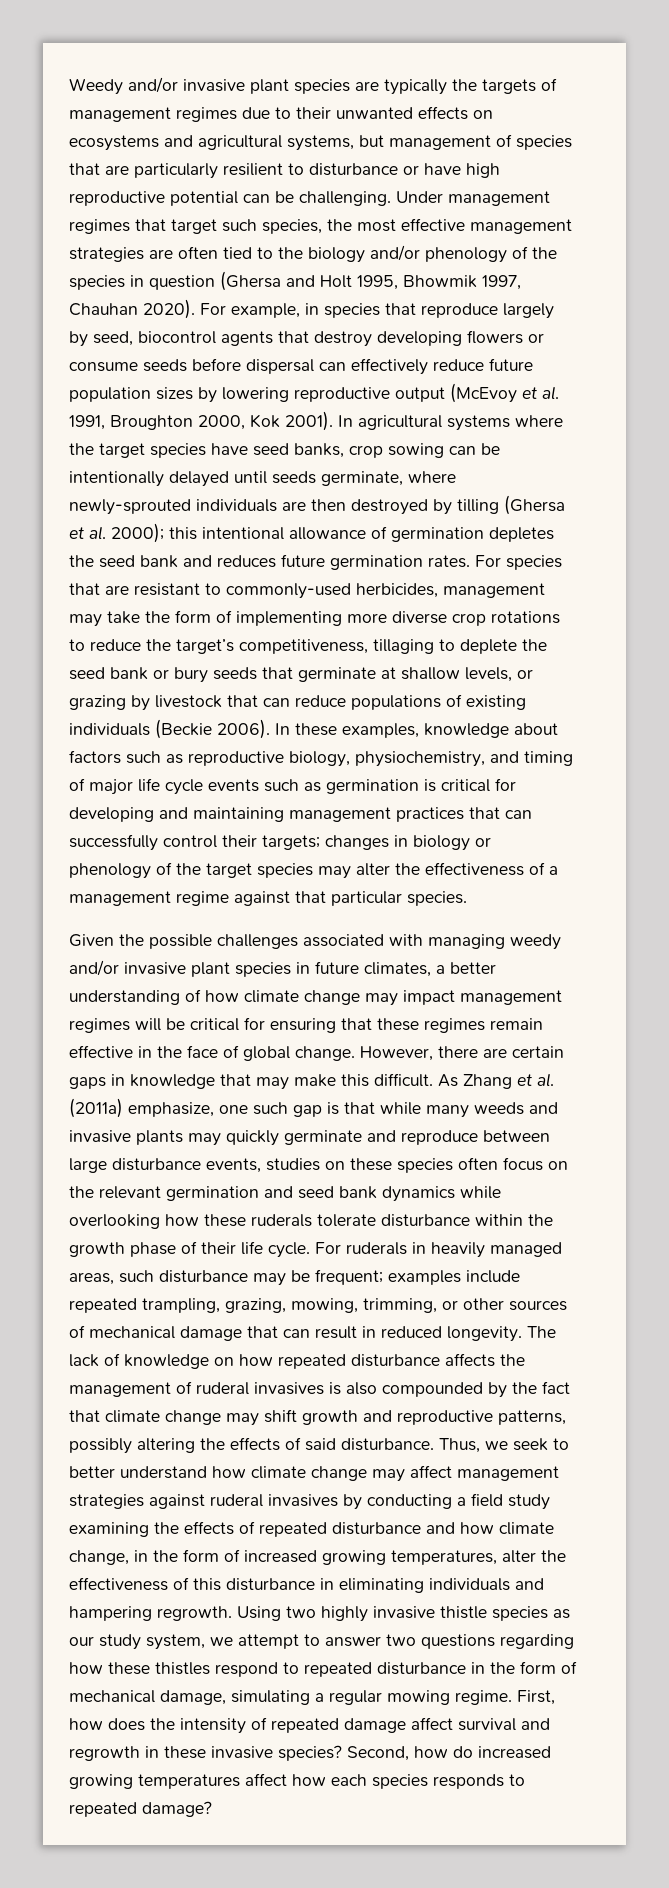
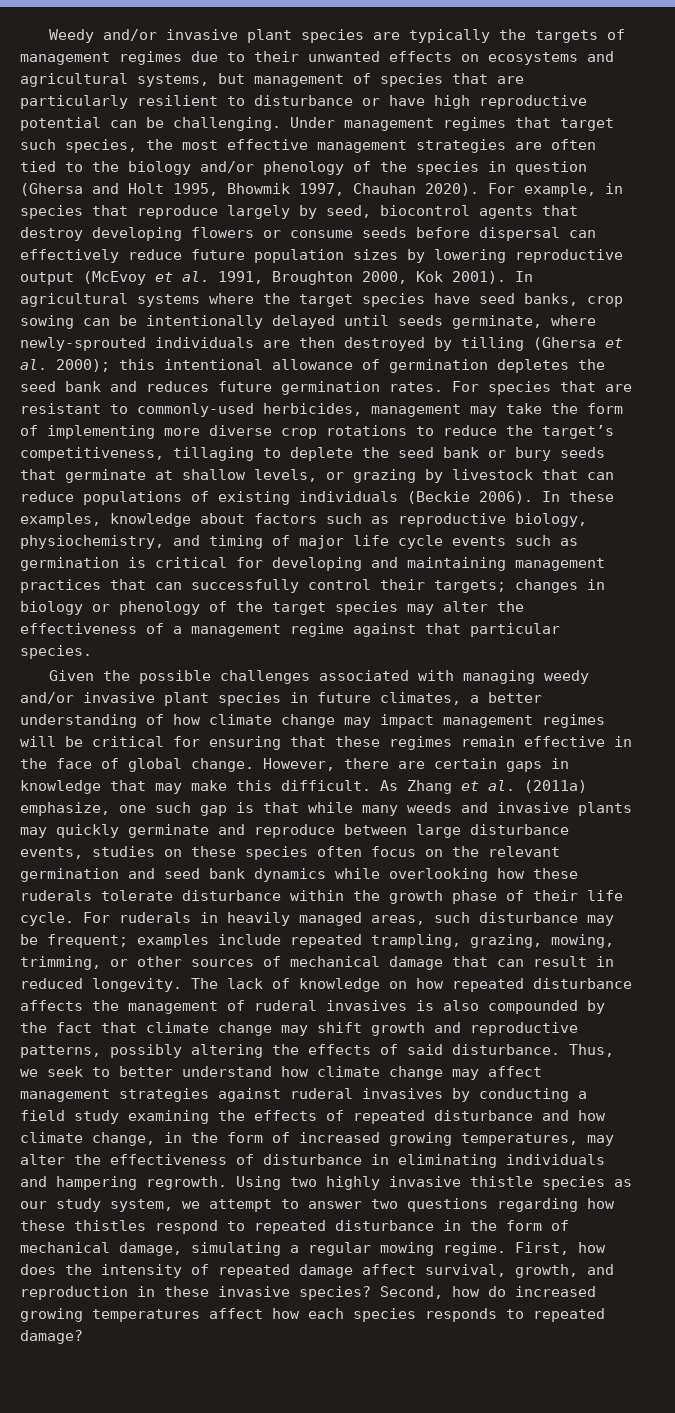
[502,1550,566,1563] [69,1577,221,1591] alter the effectiveness of this -> [587,1135,614,1146] [20,1154,254,1165] may alter the effectiveness of
[458,1718,550,1731] [69,1746,140,1761] survival and regrowth -> [425,1264,614,1278] [20,1286,128,1300] survival, growth, and reproduction

